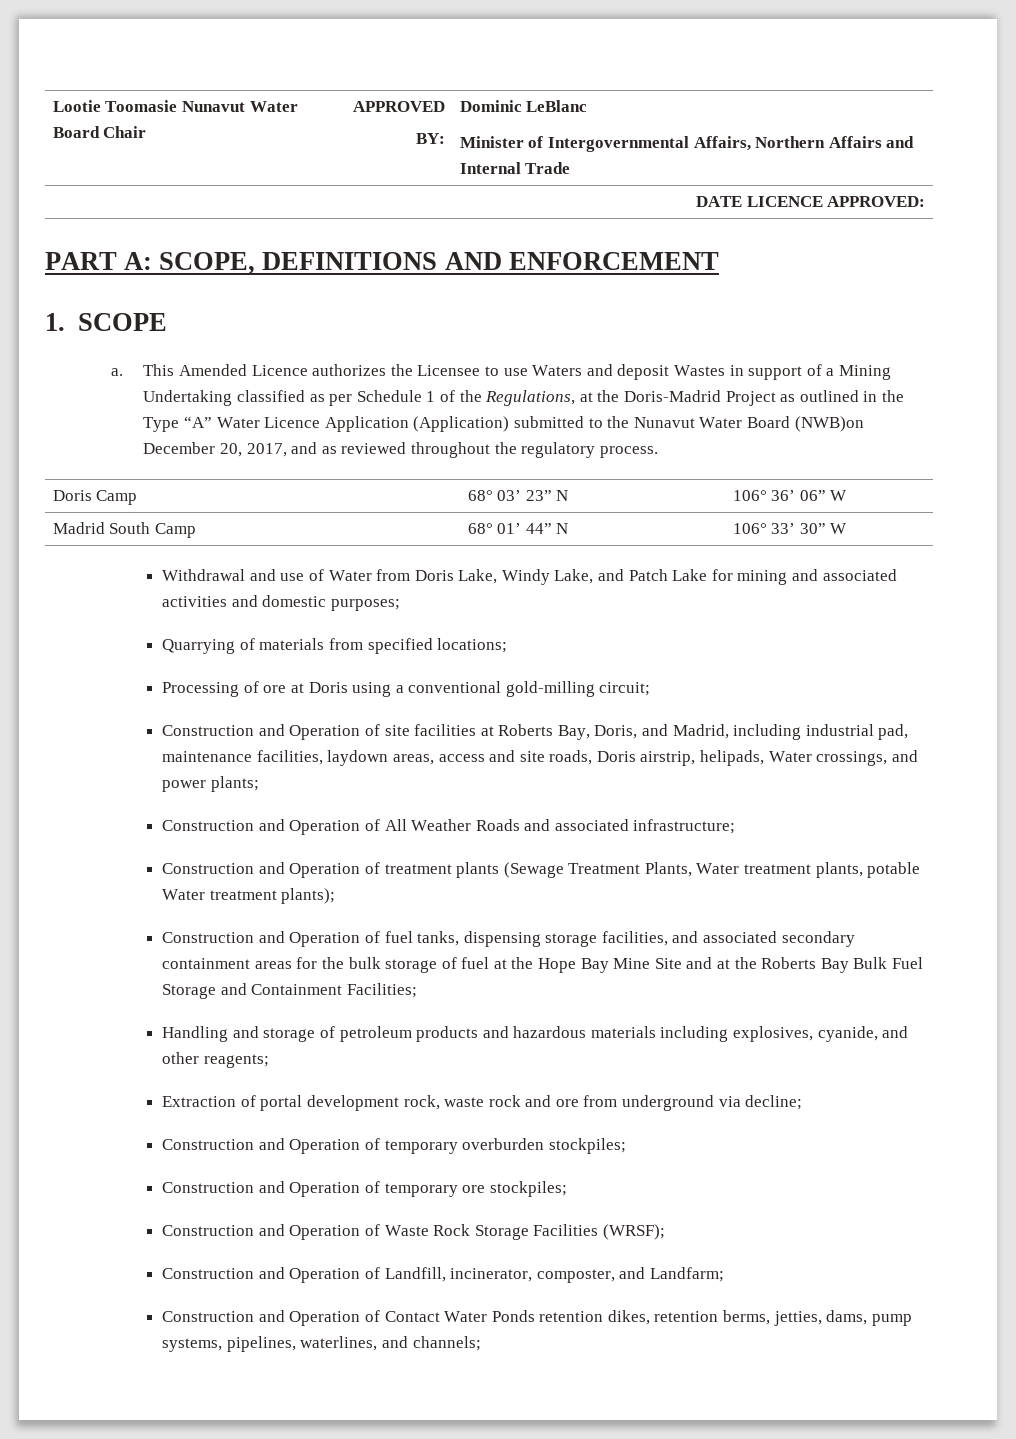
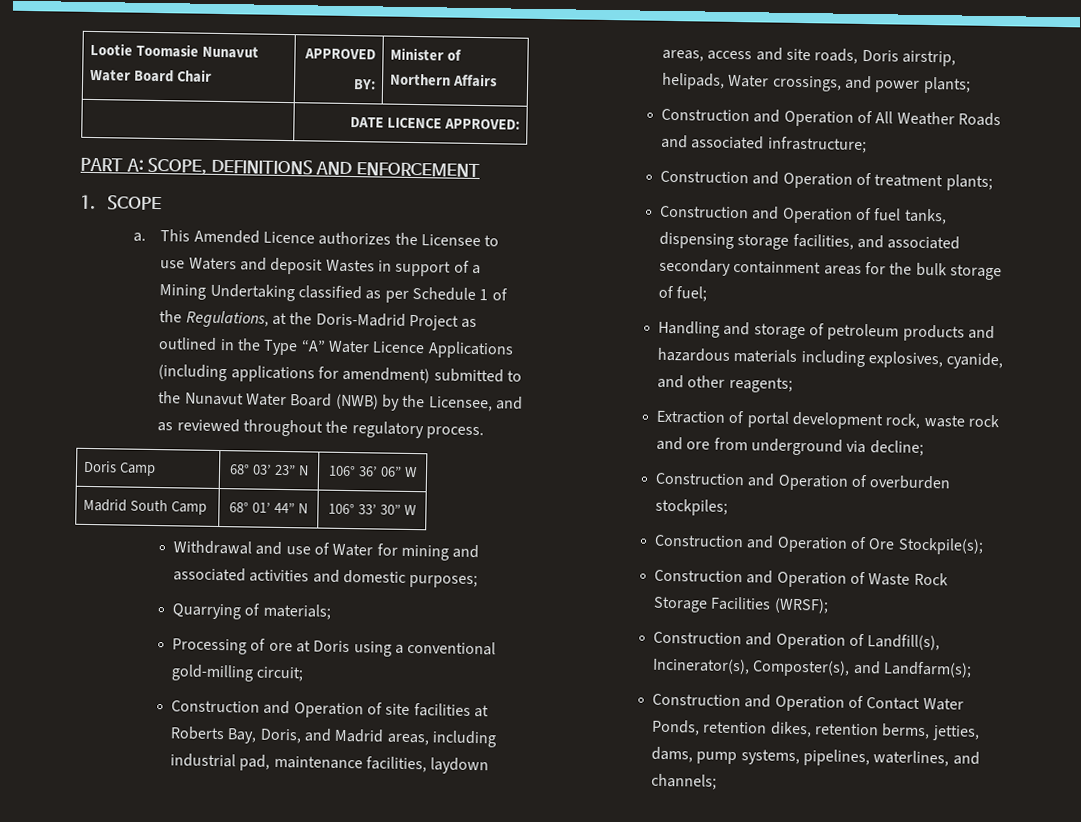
[459,100,588,112] [459,136,751,152] Dominic LeBlanc // Minister of Intergovernmental Affairs, -> [390,47,463,61] Minister of
[886,136,915,148] [459,162,571,174] and Internal Trade -> (499, 80) none
[324,416,510,432] Application (Application) -> [427,341,514,359] [158,364,431,384] Applications (including applications for amendment)
[794,416,864,432] [143,442,287,457] (NWB)on December 20, 2017, -> [335,393,493,412] (NWB) by the Licensee,
[376,569,708,585] from Doris Lake, Windy Lake, and Patch Lake -> (374, 550) none
[259,638,508,654] materials from specified locations; -> [262,603,331,620] materials;
[672,724,729,739] Madrid, -> [334,728,429,746] Madrid areas,
[456,862,921,878] [162,888,336,904] plants (Sewage Treatment Plants, Water treatment plants, potable Water treatment plants); -> [945,174,993,191] plants;
[461,957,923,973] [162,983,417,999] fuel at the Hope Bay Mine Site and at the Roberts Bay Bulk Fuel Storage and Containment Facilities; -> [676,286,708,302] fuel;
[384,1140,458,1154] temporary -> (868, 481) none
[384,1181,567,1197] temporary ore stockpiles; -> [868,537,984,555] Ore Stockpile(s);
[384,1267,724,1283] Landfill, incinerator, composter, and Landfarm; -> [867,634,941,651] [651,657,972,678] Landfill(s), Incinerator(s), Composter(s), and Landfarm(s);
[491,1310,535,1322] Ponds -> [650,719,700,736] Ponds,

